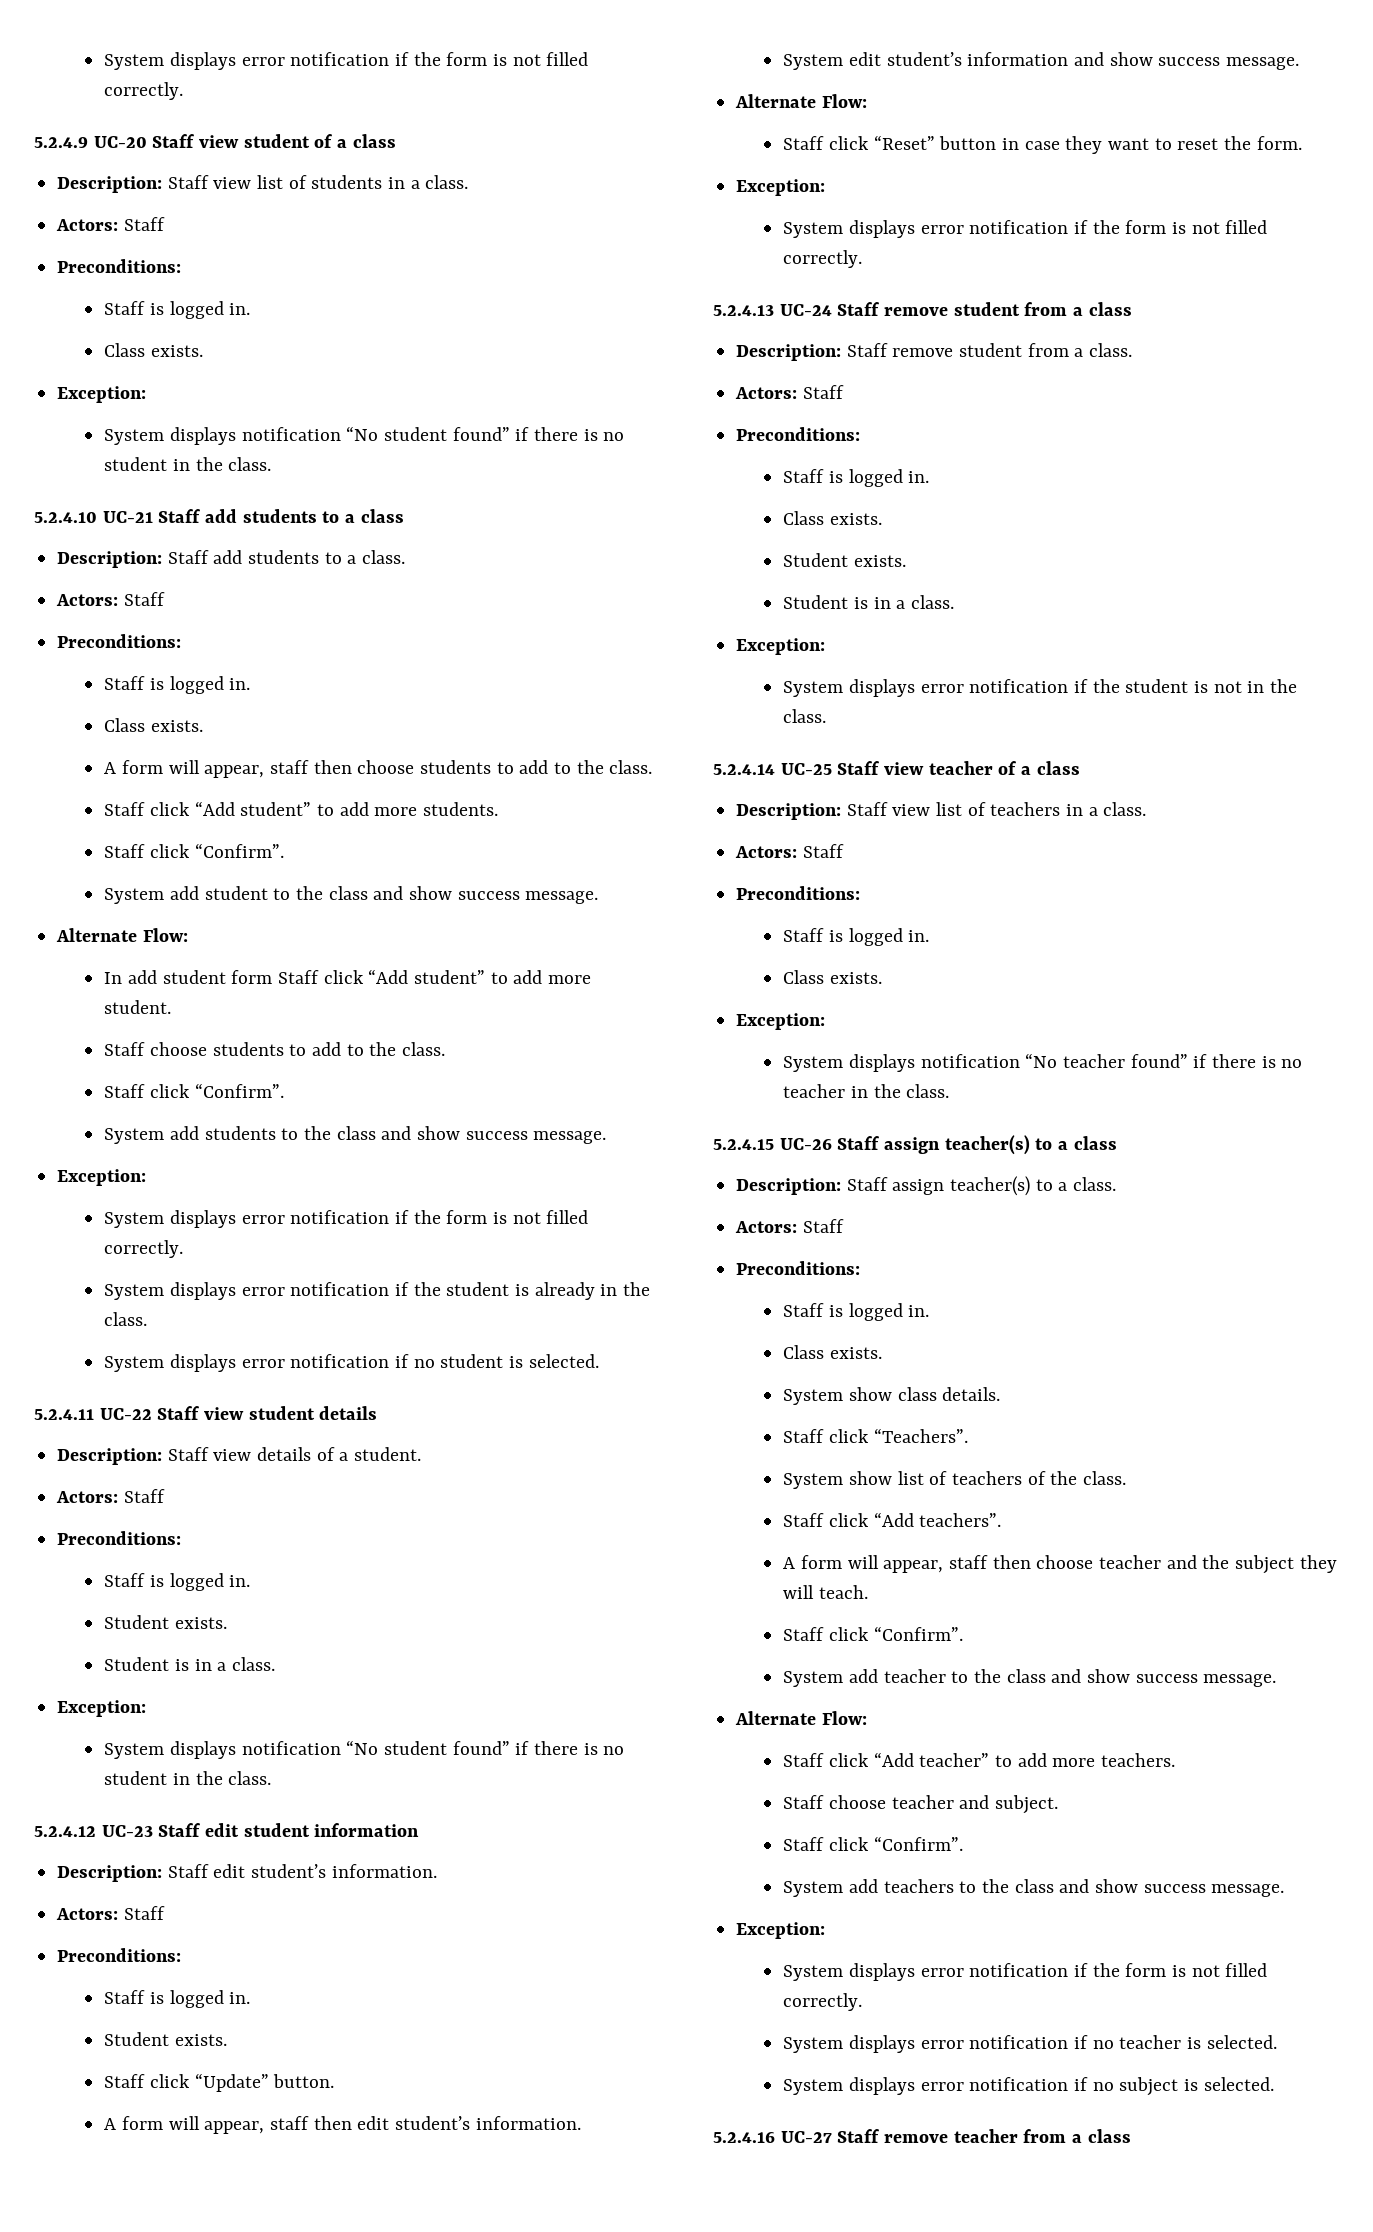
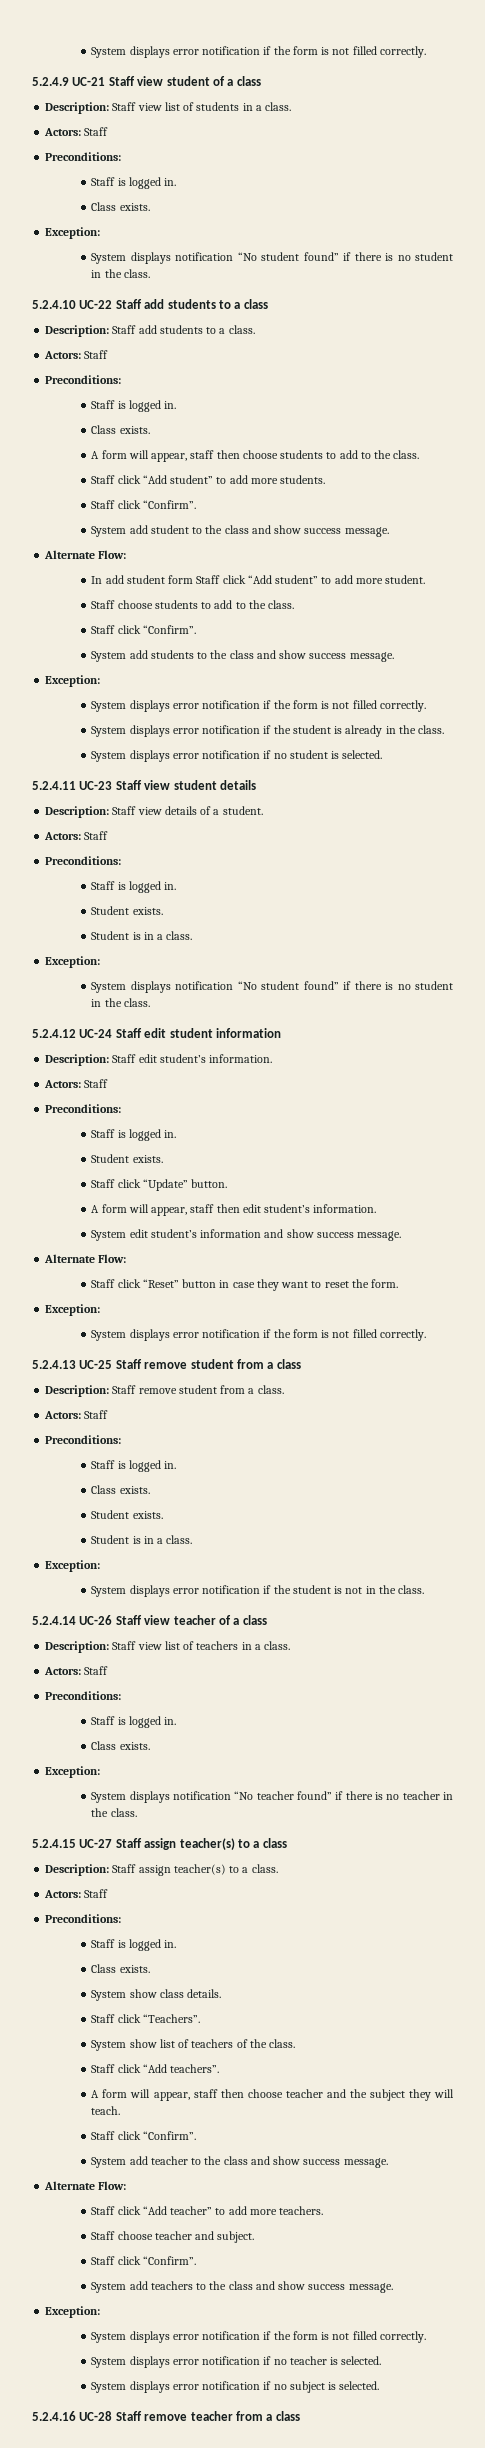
[93,136,147,148] UC-20 -> [72,77,106,86] UC-21
[102,511,153,523] UC-21 -> [79,300,113,309] UC-22
[99,1408,152,1420] UC-22 -> [79,781,113,790] UC-23
[101,1825,153,1837] UC-23 -> [79,1029,113,1038] UC-24
[779,304,832,316] UC-24 -> [79,1360,113,1369] UC-25
[780,763,832,775] UC-25 -> [79,1615,113,1625] UC-26
[779,1138,832,1150] UC-26 -> [79,1839,113,1848] UC-27
[780,2131,832,2143] UC-27 -> [79,2411,113,2421] UC-28

